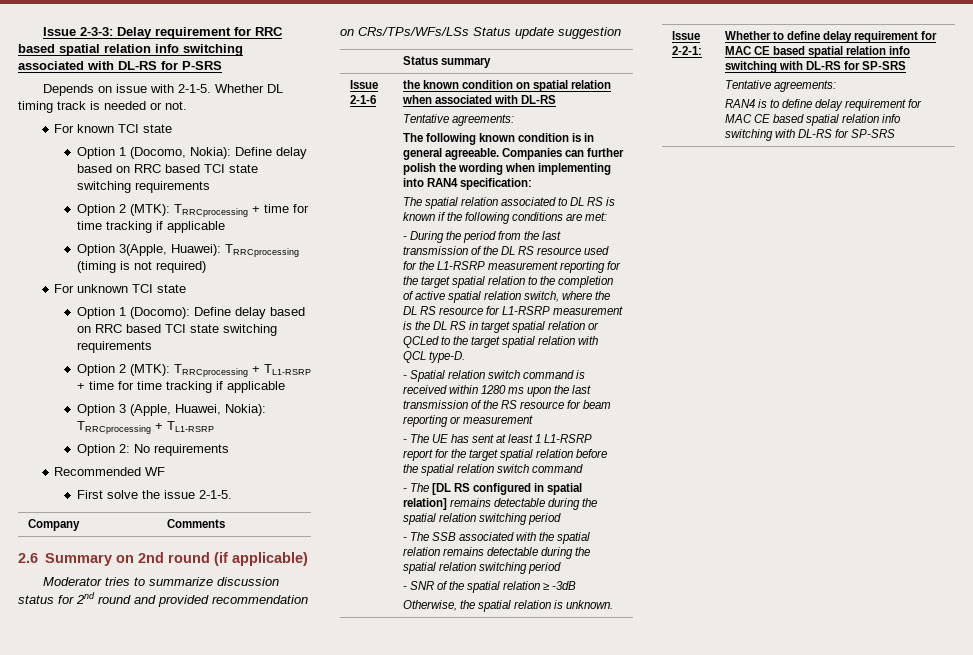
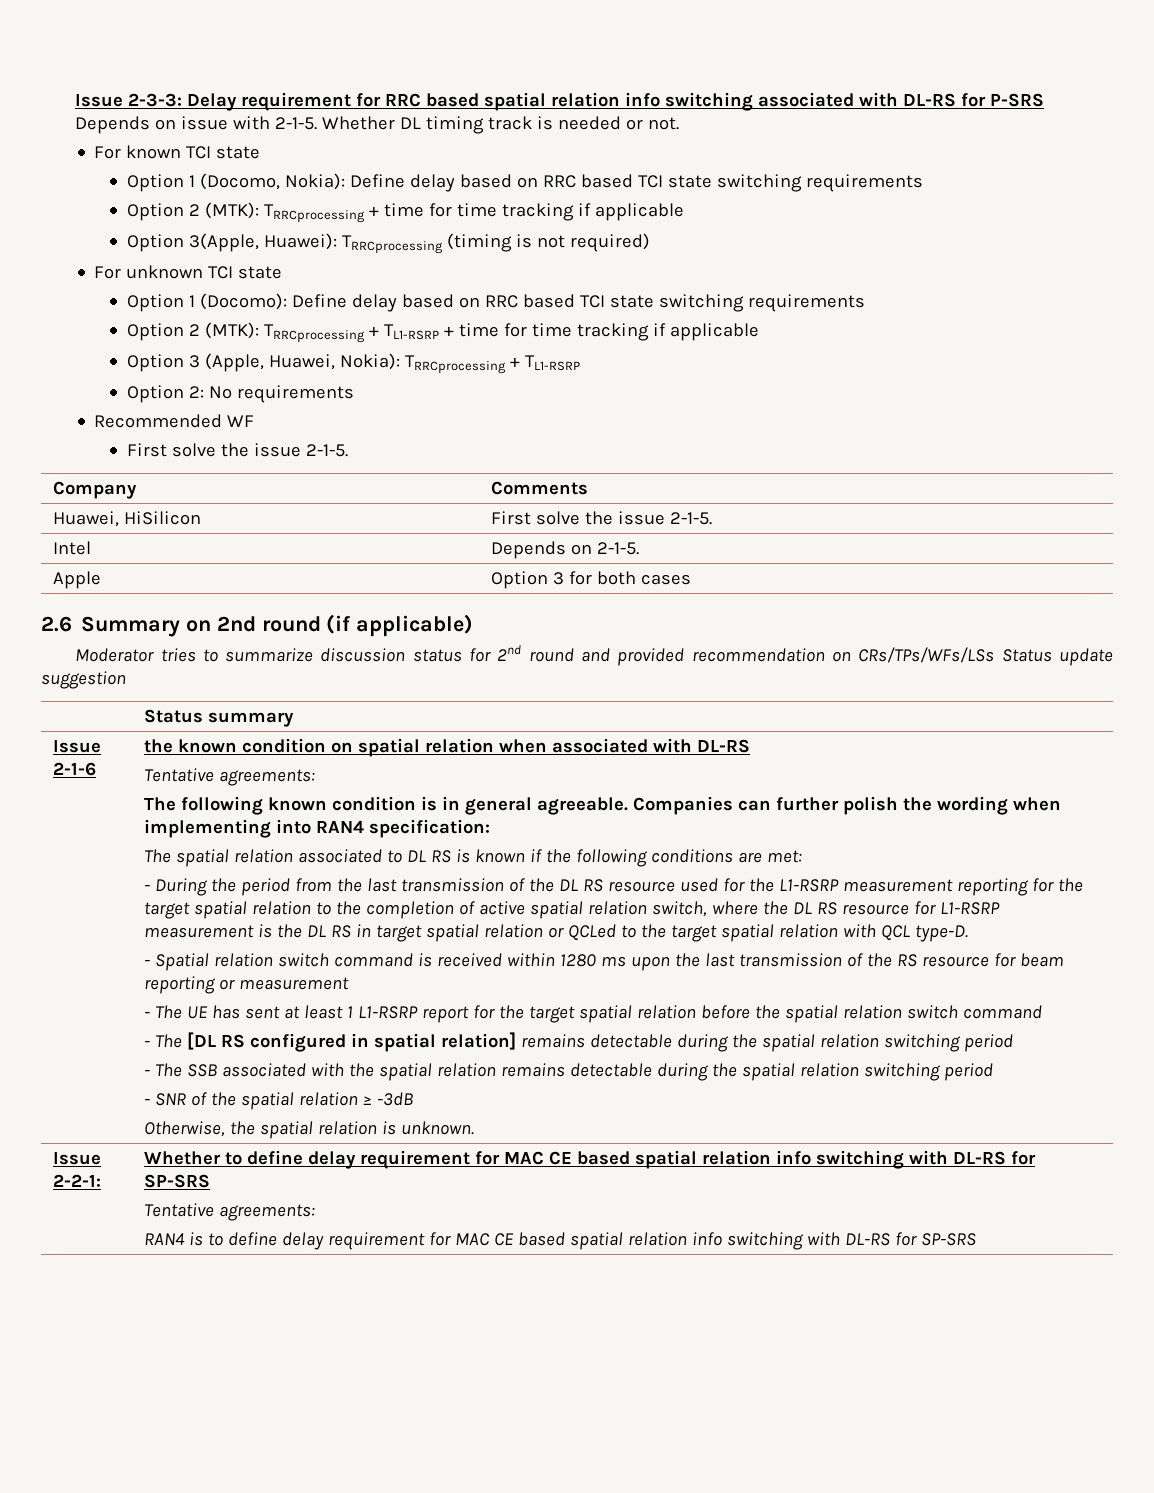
(225, 523) none -> [52,511,201,527] [490,511,712,525] [52,541,91,555] [490,541,639,559] [52,571,101,589] [490,571,691,589] // Huawei, HiSilicon | First solve the issue 2-1-5. // Intel | Depends on 2-1-5. // Apple | Option 3 for both cases

